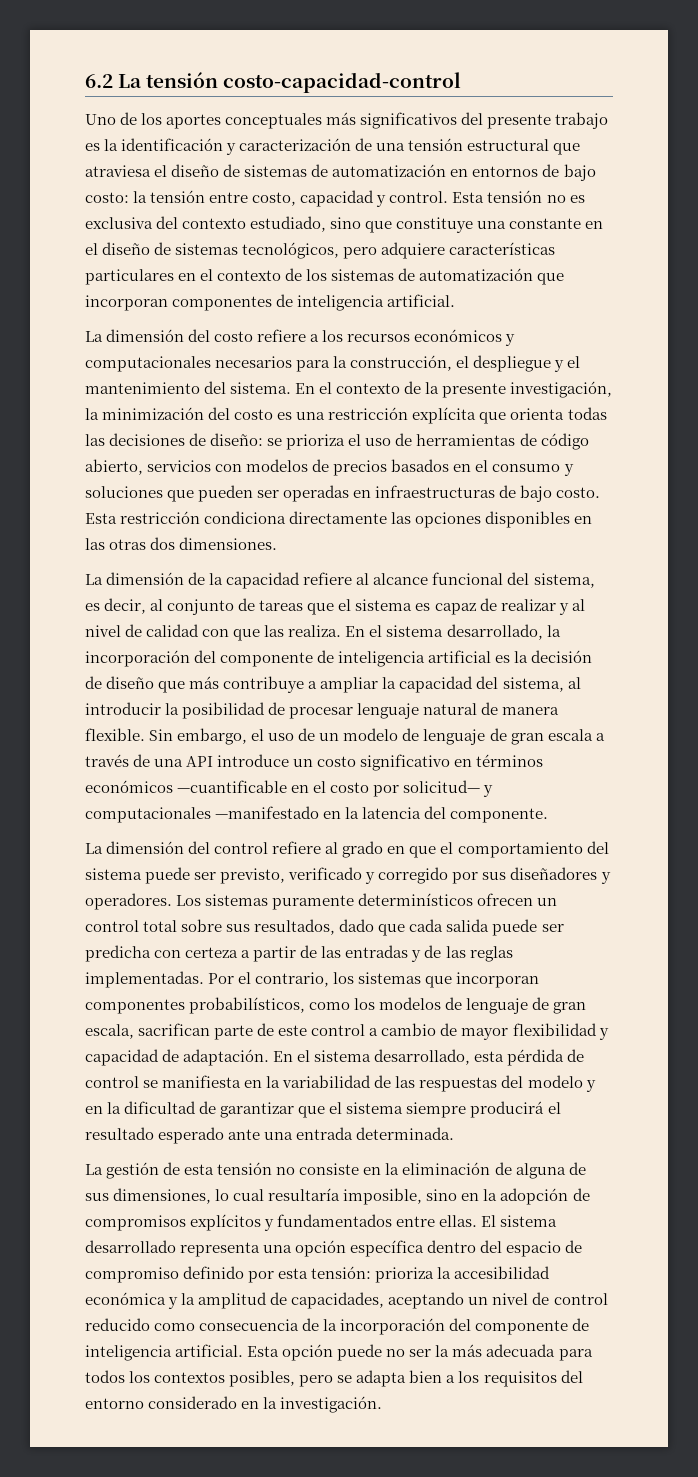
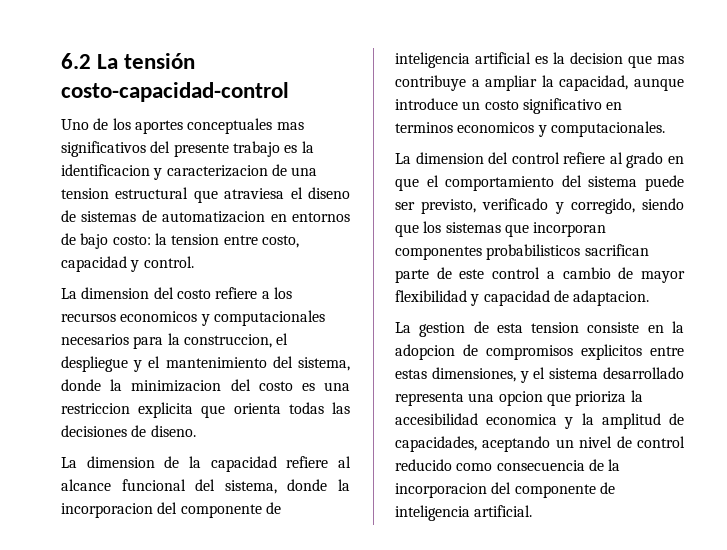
[326,112,357,125] más -> [276,122,304,130] mas
[121,138,464,155] identificación y caracterización de una tensión -> [61,164,318,180] [61,188,109,199] identificacion y caracterizacion de una tension
[171,164,220,177] diseño -> [308,187,350,199] diseno
[332,164,447,177] automatización -> [162,211,266,223] automatizacion
[150,190,206,203] tensión -> [171,234,220,245] tension
[452,190,585,203] [85,216,604,233] [85,242,556,259] [85,268,565,285] [85,294,456,311] [85,329,185,342] Esta tensión no es exclusiva del contexto estudiado, sino que constituye una constante en el diseño de sistemas tecnológicos, pero adquiere características particulares en el contexto de los sistemas de automatización que incorporan componentes de inteligencia artificial. // La dimensión -> [61,287,150,299] // La dimension
[414,329,503,342] económicos -> [120,311,198,322] economicos
[350,355,453,371] construcción, -> [183,334,272,348] construccion,
[230,381,613,398] [85,407,205,420] sistema. En el contexto de la presente investigación, la minimización -> [297,357,350,371] [61,379,222,392] sistema, donde la minimizacion
[328,407,477,424] restricción explícita -> [61,402,194,418] restriccion explicita
[210,433,589,450] [85,459,574,476] [85,485,601,502] [85,511,593,528] [85,537,278,550] [85,572,185,585] diseño: se prioriza el uso de herramientas de código abierto, servicios con modelos de precios basados en el consumo y soluciones que pueden ser operadas en infraestructuras de bajo costo. Esta restricción condiciona directamente las opciones disponibles en las otras dos dimensiones. // La dimensión -> [150,425,196,437] [61,456,155,468] diseno. // La dimension
[85,598,585,615] [85,624,561,641] [85,650,190,667] es decir, al conjunto de tareas que el sistema es capaz de realizar y al nivel de calidad con que las realiza. En el sistema desarrollado, la incorporación -> [287,479,350,491] [61,503,153,518] donde la incorporacion
[531,650,593,663] [85,676,581,693] [85,702,560,719] [85,728,605,745] [85,754,214,767] decisión de diseño que más contribuye a ampliar la capacidad del sistema, al introducir la posibilidad de procesar lenguaje natural de manera flexible. Sin embargo, el uso de un modelo de lenguaje de gran escala a través de una API -> [570,52,684,68] [395,75,684,91] decision que mas contribuye a ampliar la capacidad, aunque
[476,754,544,767] [85,780,494,797] [85,806,549,823] [85,841,185,854] términos económicos —cuantificable en el costo por solicitud— y computacionales —manifestado en la latencia del componente. // La dimensión -> [395,121,665,137] [395,152,484,164] terminos economicos y computacionales. // La dimension
[378,867,611,884] [85,893,558,910] [85,919,564,936] [85,945,513,962] [85,971,330,988] corregido por sus diseñadores y operadores. Los sistemas puramente determinísticos ofrecen un control total sobre sus resultados, dado que cada salida puede ser predicha con certeza a partir de las entradas y de las reglas implementadas. Por el contrario, -> [570,198,684,214] [395,224,419,237] corregido, siendo que
[189,997,587,1014] [85,1024,134,1039] probabilísticos, como los modelos de lenguaje de gran escala, -> [486,244,581,260] probabilisticos
[183,1049,585,1066] [85,1075,596,1092] [85,1101,561,1118] [85,1127,455,1144] [85,1162,160,1179] adaptación. En el sistema desarrollado, esta pérdida de control se manifiesta en la variabilidad de las respuestas del modelo y en la dificultad de garantizar que el sistema siempre producirá el resultado esperado ante una entrada determinada. // La gestión -> [573,290,650,306] [395,322,466,337] adaptacion. // La gestion
[217,1162,296,1175] tensión no -> [531,322,580,333] tension
[402,1162,586,1179] [85,1188,590,1205] [85,1214,558,1231] [85,1240,583,1257] [85,1266,372,1283] eliminación de alguna de sus dimensiones, lo cual resultaría imposible, sino en la adopción de compromisos explícitos y fundamentados entre ellas. El sistema desarrollado representa una opción específica dentro del espacio de compromiso definido por esta tensión: -> [395,344,684,360] [395,367,684,383] [395,391,571,406] adopcion de compromisos explicitos entre estas dimensiones, y el sistema desarrollado representa una opcion que
[85,1292,166,1305] económica -> [486,414,558,425] economica
[340,1318,446,1335] incorporación -> [395,483,487,498] incorporacion
[247,1344,593,1361] [85,1370,583,1387] [85,1396,383,1413] Esta opción puede no ser la más adecuada para todos los contextos posibles, pero se adapta bien a los requisitos del entorno considerado en la investigación. -> (533, 511) none

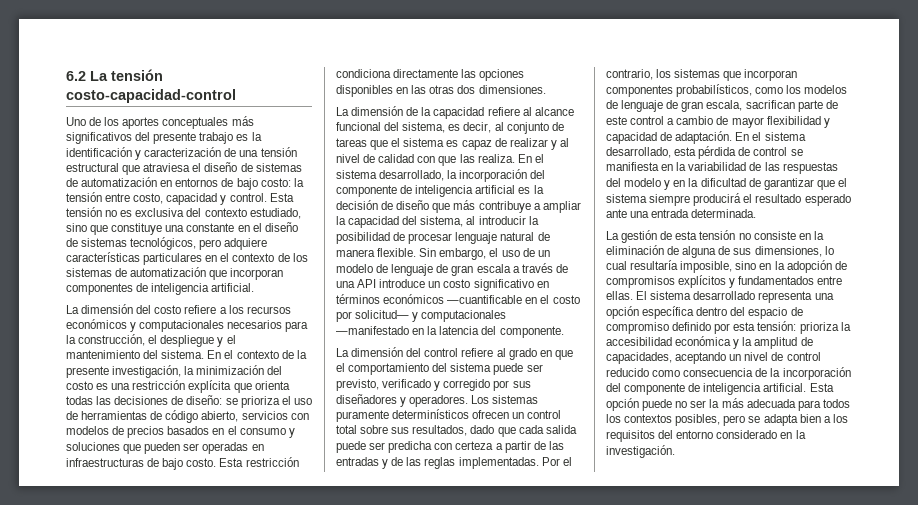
[276,122,304,130] mas -> [231,116,254,126] más
[61,164,318,180] [61,188,109,199] identificacion y caracterizacion de una tension -> [66,147,297,160] identificación y caracterización de una tensión
[308,187,350,199] diseno -> [204,162,238,172] diseño
[162,211,266,223] automatizacion -> [81,177,158,187] automatización
[171,234,220,245] tension -> [66,192,102,202] tensión
[61,287,150,299] // La dimension -> [269,193,294,202] [66,207,301,219] [66,222,298,235] [66,237,268,250] [66,252,308,265] [66,267,284,280] [66,283,255,295] [66,304,134,314] Esta tensión no es exclusiva del contexto estudiado, sino que constituye una constante en el diseño de sistemas tecnológicos, pero adquiere características particulares en el contexto de los sistemas de automatización que incorporan componentes de inteligencia artificial. // La dimensión
[120,311,198,322] economicos -> [66,319,127,329] económicos
[183,334,272,348] construccion, -> [78,334,146,346] construcción,
[297,357,350,371] [61,379,222,392] sistema, donde la minimizacion -> [161,350,307,359] [66,365,265,378] sistema. En el contexto de la presente investigación, la minimización
[61,402,194,418] restriccion explicita -> [132,380,232,393] restricción explícita
[150,425,196,437] [61,456,155,468] diseno. // La dimension -> [186,395,312,408] [66,410,309,423] [66,426,295,438] [66,442,264,454] [66,457,299,470] [336,69,525,81] [336,85,546,97] [336,106,404,116] diseño: se prioriza el uso de herramientas de código abierto, servicios con modelos de precios basados en el consumo y soluciones que pueden ser operadas en infraestructuras de bajo costo. Esta restricción condiciona directamente las opciones disponibles en las otras dos dimensiones. // La dimensión
[287,479,350,491] [61,503,153,518] donde la incorporacion -> [448,122,564,134] [336,138,569,150] [336,154,544,166] [336,169,528,182] es decir, al conjunto de tareas que el sistema es capaz de realizar y al nivel de calidad con que las realiza. En el sistema desarrollado, la incorporación
[570,52,684,68] [395,75,684,91] decision que mas contribuye a ampliar la capacidad, aunque -> [336,200,581,213] [336,216,539,228] [336,232,550,244] [336,248,550,260] [336,263,568,276] [336,279,377,288] decisión de diseño que más contribuye a ampliar la capacidad del sistema, al introducir la posibilidad de procesar lenguaje natural de manera flexible. Sin embargo, el uso de un modelo de lenguaje de gran escala a través de una API
[395,121,665,137] [395,152,484,164] terminos economicos y computacionales. // La dimension -> [336,294,580,304] [336,310,507,322] [336,326,564,338] [336,347,404,357] términos económicos —cuantificable en el costo por solicitud— y computacionales —manifestado en la latencia del componente. // La dimensión
[570,198,684,214] [395,224,419,237] corregido, siendo que -> [443,379,531,391] [336,394,539,407] [336,409,562,422] [336,425,577,437] [336,441,564,453] [336,457,572,469] [606,69,653,80] corregido por sus diseñadores y operadores. Los sistemas puramente determinísticos ofrecen un control total sobre sus resultados, dado que cada salida puede ser predicha con certeza a partir de las entradas y de las reglas implementadas. Por el contrario,
[486,244,581,260] probabilisticos -> [676,84,848,97] [606,100,743,112] probabilísticos, como los modelos de lenguaje de gran escala,
[573,290,650,306] [395,322,466,337] adaptacion. // La gestion -> [675,131,806,144] [606,146,803,159] [606,162,838,174] [606,178,847,190] [606,193,851,206] [606,209,757,218] [606,230,658,243] adaptación. En el sistema desarrollado, esta pérdida de control se manifiesta en la variabilidad de las respuestas del modelo y en la dificultad de garantizar que el sistema siempre producirá el resultado esperado ante una entrada determinada. // La gestión
[531,322,580,333] tension -> [699,230,751,240] tensión no
[395,344,684,360] [395,367,684,383] [395,391,571,406] adopcion de compromisos explicitos entre estas dimensiones, y el sistema desarrollado representa una opcion que -> [606,245,834,258] [606,260,847,273] [606,275,843,288] [606,291,834,303] [606,306,803,319] [606,321,797,334] eliminación de alguna de sus dimensiones, lo cual resultaría imposible, sino en la adopción de compromisos explícitos y fundamentados entre ellas. El sistema desarrollado representa una opción específica dentro del espacio de compromiso definido por esta tensión:
[486,414,558,425] economica -> [675,336,732,346] económica
[395,483,487,498] incorporacion -> [782,367,851,380] incorporación
(533, 511) none -> [809,383,834,392] [606,398,850,411] [606,414,848,426] [606,430,806,442] [606,445,675,458] Esta opción puede no ser la más adecuada para todos los contextos posibles, pero se adapta bien a los requisitos del entorno considerado en la investigación.

